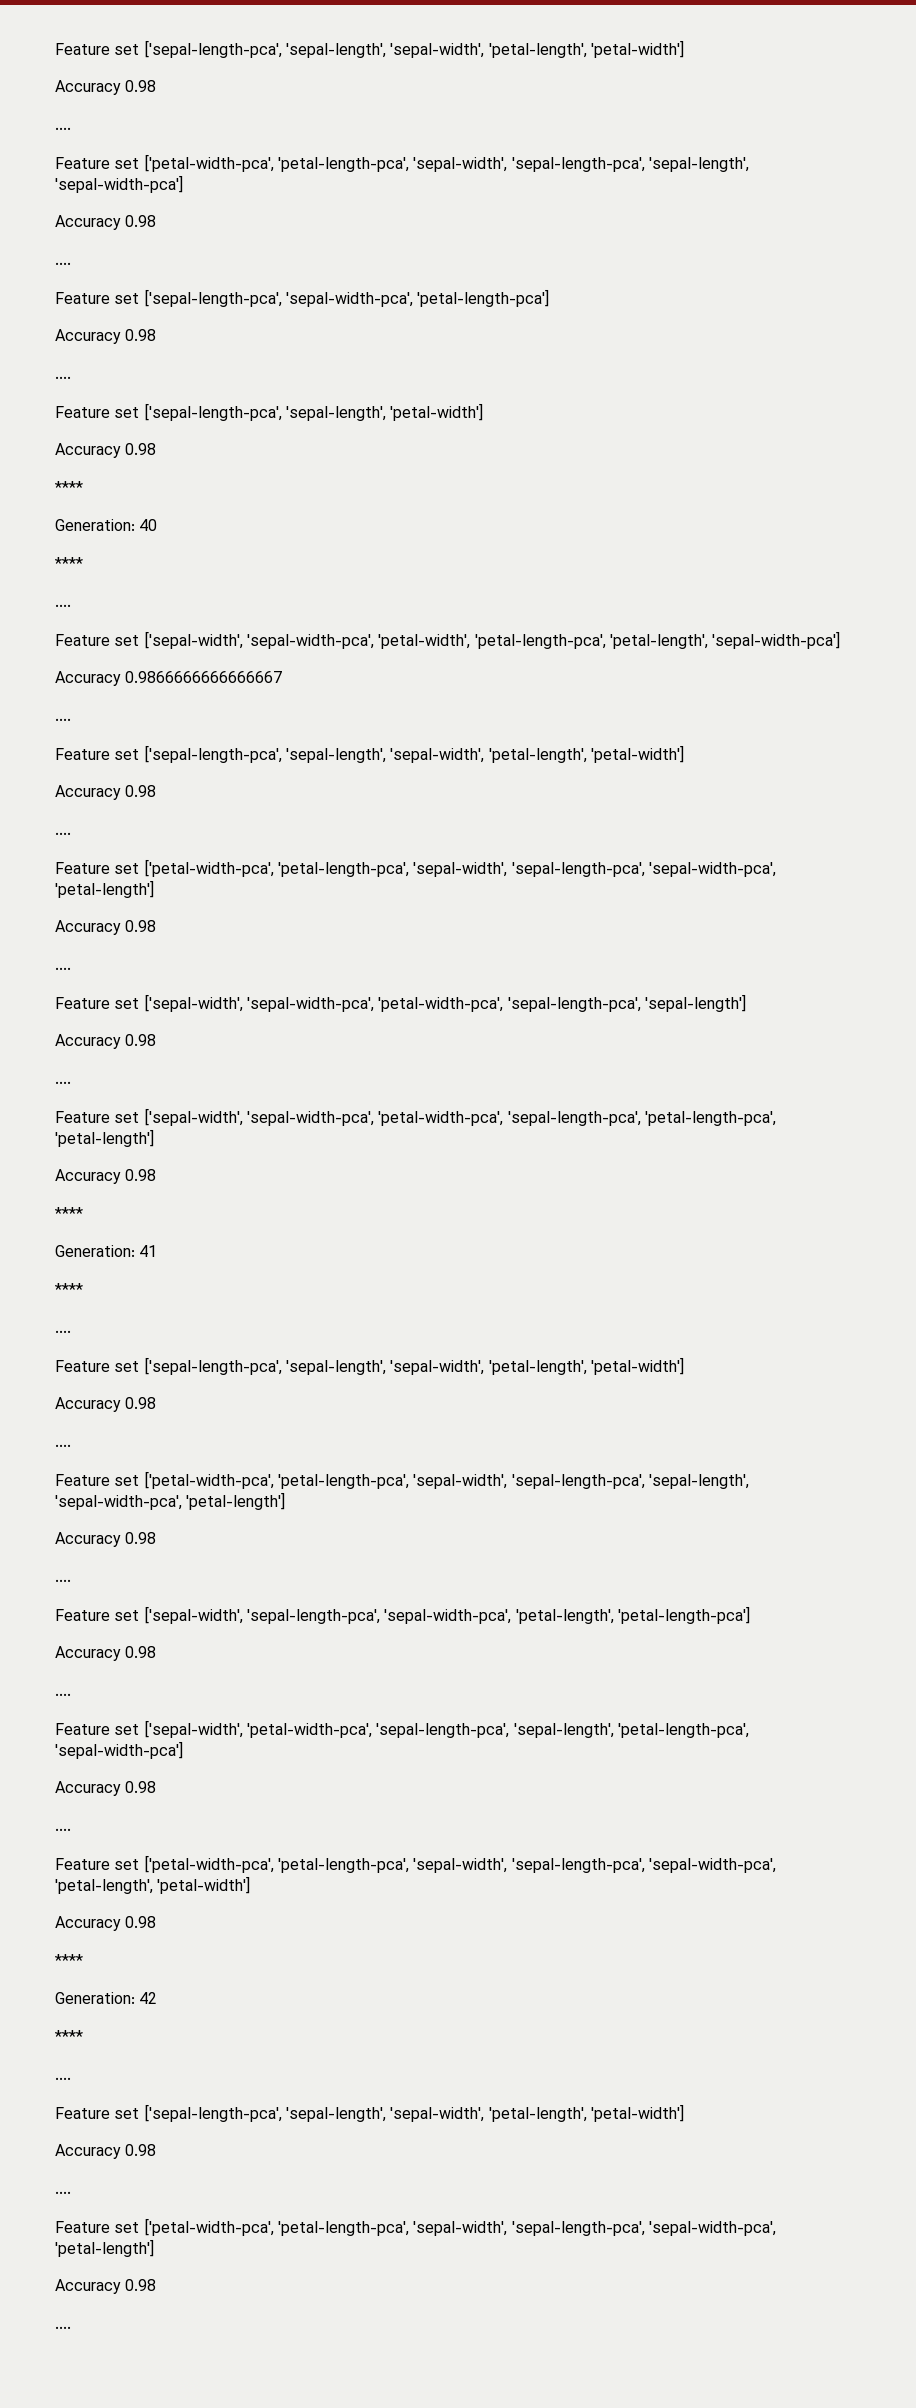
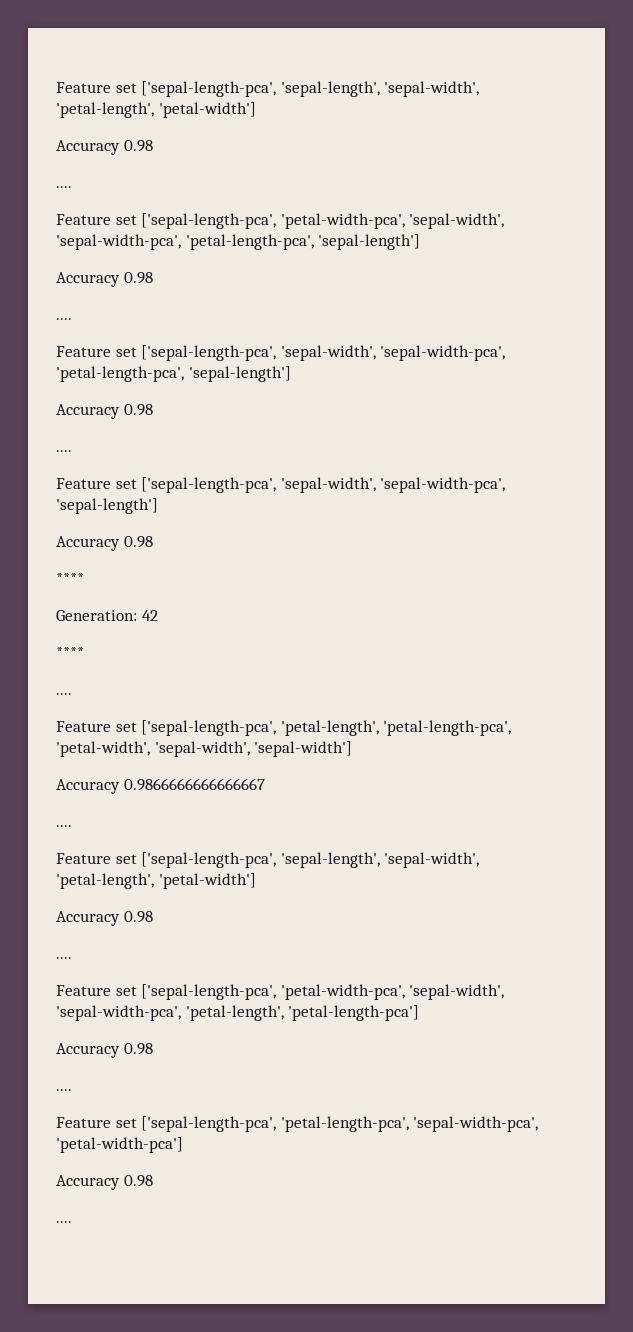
[143,154,749,172] [55,175,183,193] [55,215,157,230] [55,262,71,265] [55,289,550,307] [55,329,157,344] [55,376,71,379] [55,403,484,421] [55,443,157,458] [55,481,83,493] [55,519,158,531] [55,557,83,569] [55,604,71,607] [55,631,841,649] ['petal-width-pca', 'petal-length-pca', 'sepal-width', 'sepal-length-pca', 'sepal-length', 'sepal-width-pca'] // Accuracy 0.98 // .... // Feature set ['sepal-length-pca', 'sepal-width-pca', 'petal-length-pca'] // Accuracy 0.98 // .... // Feature set ['sepal-length-pca', 'sepal-length', 'petal-width'] // Accuracy 0.98 // **** // Generation: 40 // **** // .... // Feature set ['sepal-width', 'sepal-width-pca', 'petal-width', 'petal-length-pca', 'petal-length', 'sepal-width-pca'] -> [141,213,505,229] [56,234,421,250] [56,272,153,287] [56,318,72,320] [56,345,506,361] [56,366,291,382] [56,404,153,419] [56,450,72,452] [56,477,506,493] [56,498,158,514] [56,536,153,551] [56,573,84,584] [56,610,158,621] [56,647,84,658] [56,693,72,695] [56,720,512,736] [56,741,353,757] ['sepal-length-pca', 'petal-width-pca', 'sepal-width', 'sepal-width-pca', 'petal-length-pca', 'sepal-length'] // Accuracy 0.98 // .... // Feature set ['sepal-length-pca', 'sepal-width', 'sepal-width-pca', 'petal-length-pca', 'sepal-length'] // Accuracy 0.98 // .... // Feature set ['sepal-length-pca', 'sepal-width', 'sepal-width-pca', 'sepal-length'] // Accuracy 0.98 // **** // Generation: 42 // **** // .... // Feature set ['sepal-length-pca', 'petal-length', 'petal-length-pca', 'petal-width', 'sepal-width', 'sepal-width']
[143,859,776,877] [55,880,154,898] [55,920,157,935] [55,967,71,970] [55,994,746,1012] [55,1034,157,1049] [55,1081,71,1084] [55,1108,776,1126] [55,1129,154,1147] [55,1169,157,1184] [55,1207,83,1219] [55,1245,158,1257] [55,1283,83,1295] [55,1330,71,1333] [55,1357,684,1375] [55,1397,157,1412] [55,1444,71,1447] [55,1471,749,1489] [55,1492,286,1510] [55,1532,157,1547] [55,1579,71,1582] [55,1606,380,1624] ['petal-width-pca', 'petal-length-pca', 'sepal-width', 'sepal-length-pca', 'sepal-width-pca', 'petal-length'] // Accuracy 0.98 // .... // Feature set ['sepal-width', 'sepal-width-pca', 'petal-width-pca', 'sepal-length-pca', 'sepal-length'] // Accuracy 0.98 // .... // Feature set ['sepal-width', 'sepal-width-pca', 'petal-width-pca', 'sepal-length-pca', 'petal-length-pca', 'petal-length'] // Accuracy 0.98 // **** // Generation: 41 // **** // .... // Feature set ['sepal-length-pca', 'sepal-length', 'sepal-width', 'petal-length', 'petal-width'] // Accuracy 0.98 // .... // Feature set ['petal-width-pca', 'petal-length-pca', 'sepal-width', 'sepal-length-pca', 'sepal-length', 'sepal-width-pca', 'petal-length'] // Accuracy 0.98 // .... // Feature set ['sepal-width', 'sepal-length-pca', -> [141,984,505,1000] ['sepal-length-pca', 'petal-width-pca', 'sepal-width',
[143,1720,749,1738] [55,1741,183,1759] [55,1781,157,1796] [55,1828,71,1831] [55,1855,776,1873] [55,1876,251,1894] [55,1916,157,1931] [55,1954,83,1966] [55,1992,158,2004] [55,2030,83,2042] [55,2077,71,2080] [55,2104,684,2122] [55,2144,157,2159] [55,2191,71,2194] [55,2218,776,2236] [55,2239,154,2257] ['sepal-width', 'petal-width-pca', 'sepal-length-pca', 'sepal-length', 'petal-length-pca', 'sepal-width-pca'] // Accuracy 0.98 // .... // Feature set ['petal-width-pca', 'petal-length-pca', 'sepal-width', 'sepal-length-pca', 'sepal-width-pca', 'petal-length', 'petal-width'] // Accuracy 0.98 // **** // Generation: 42 // **** // .... // Feature set ['sepal-length-pca', 'sepal-length', 'sepal-width', 'petal-length', 'petal-width'] // Accuracy 0.98 // .... // Feature set ['petal-width-pca', 'petal-length-pca', 'sepal-width', 'sepal-length-pca', 'sepal-width-pca', 'petal-length'] -> [141,1116,539,1132] [56,1137,183,1153] ['sepal-length-pca', 'petal-length-pca', 'sepal-width-pca', 'petal-width-pca']

